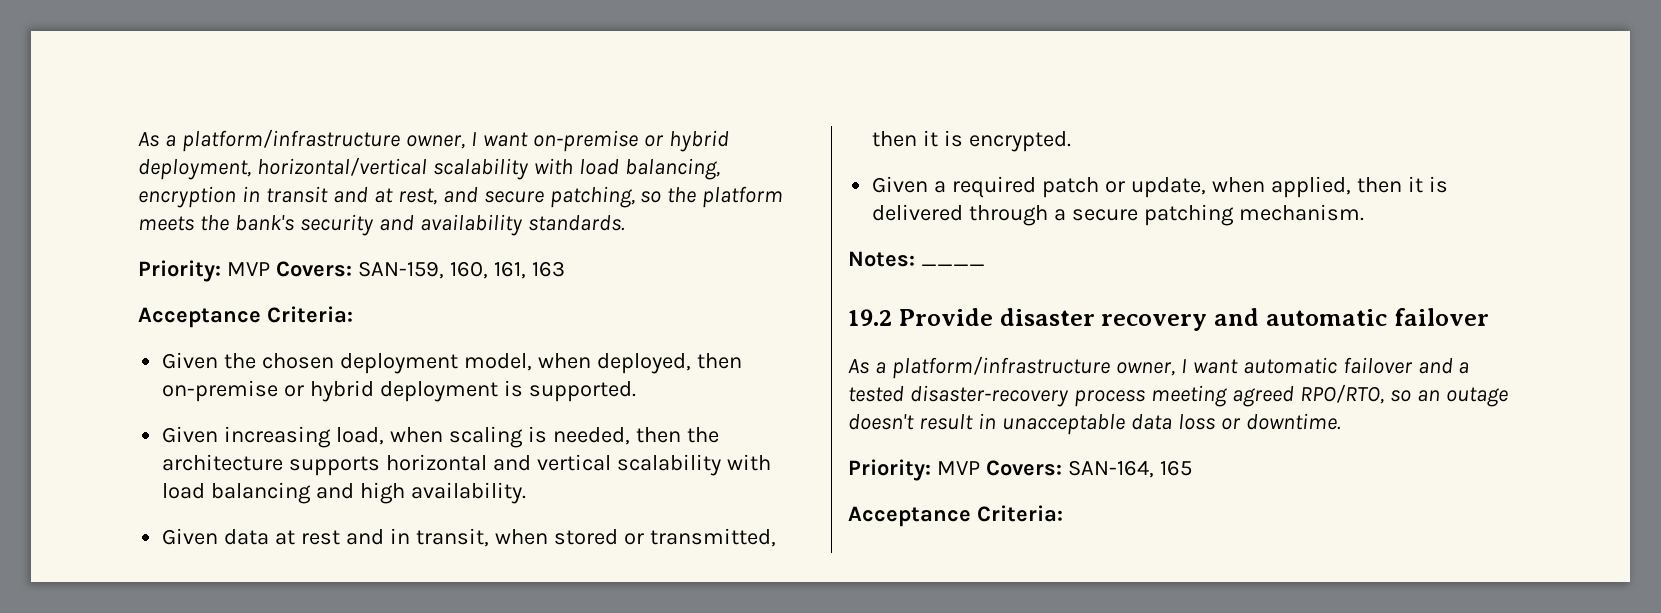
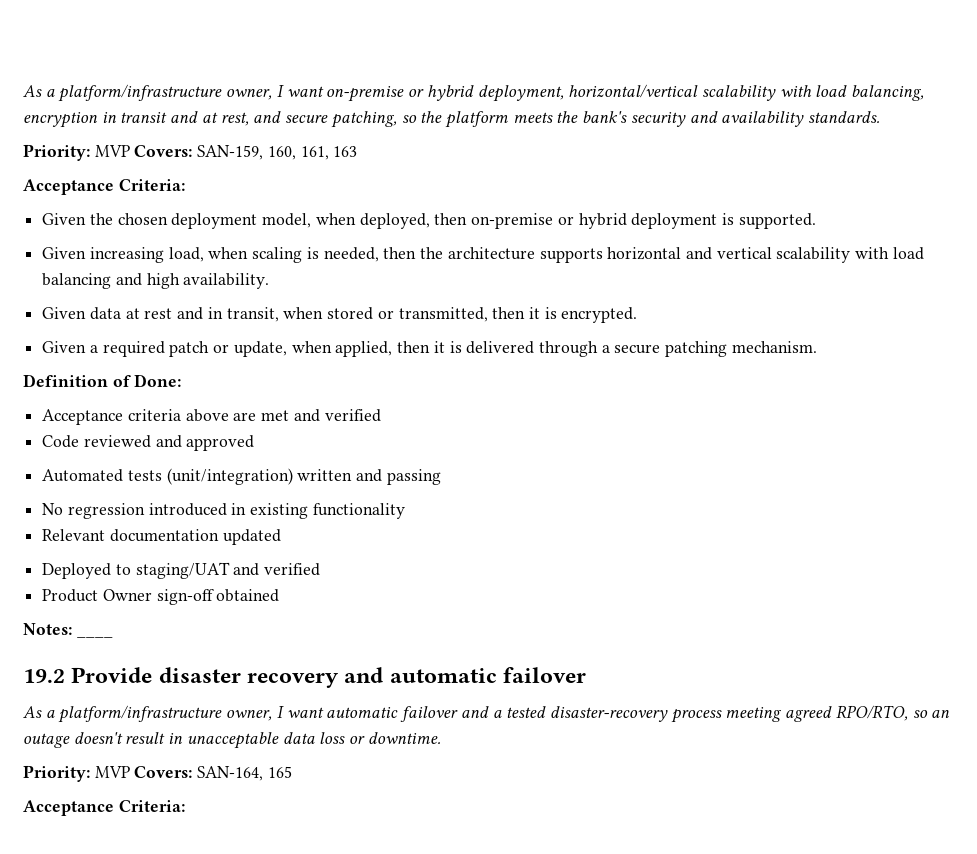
(1364, 212) none -> [23,374,182,387] [42,409,381,425] [42,435,255,451] [42,468,441,485] [42,503,405,519] [42,529,281,545] [42,562,321,579] [42,589,280,605] // Definition of Done: // Acceptance criteria above are met and verified // Code reviewed and approved // Automated tests (unit/integration) written and passing // No regression introduced in existing functionality // Relevant documentation updated // Deployed to staging/UAT and verified // Product Owner sign-off obtained

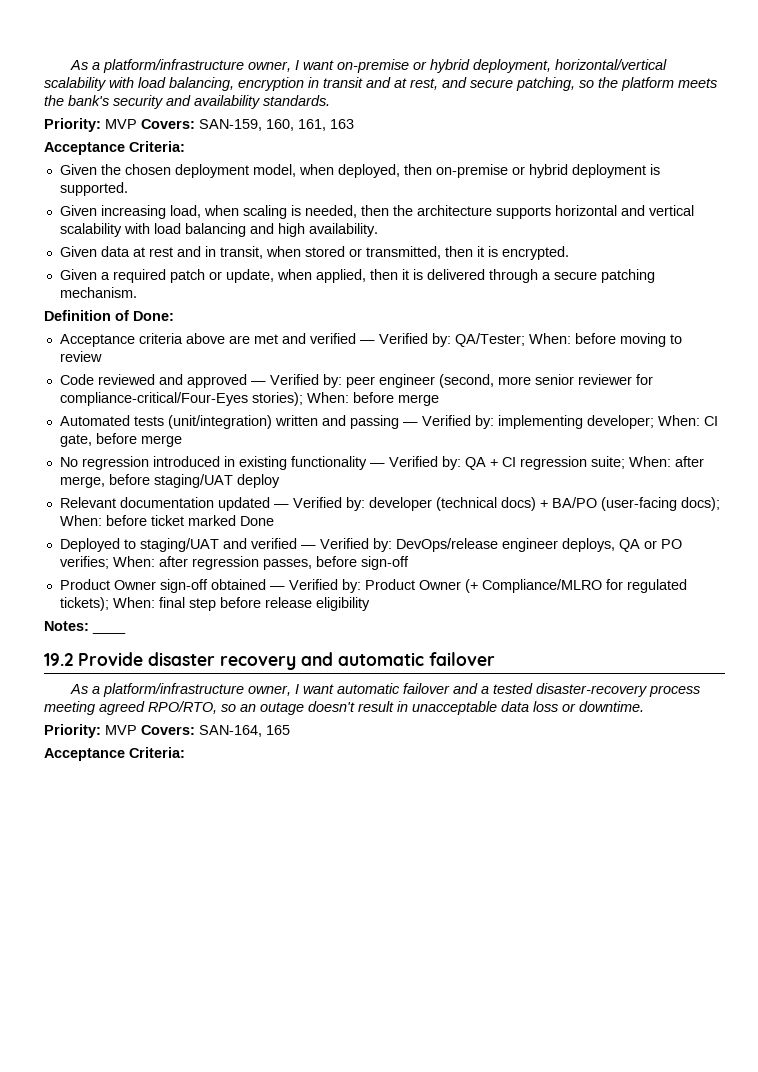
[42,435,255,451] // Code reviewed and approved -> [359,333,682,347] [59,351,102,362] [59,374,653,388] [59,392,439,406] — Verified by: QA/Tester; When: before moving to review // Code reviewed and approved — Verified by: peer engineer (second, more senior reviewer for compliance-critical/Four-Eyes stories); When: before merge
(441, 477) none -> [402,415,718,429] [59,433,182,447] — Verified by: implementing developer; When: CI gate, before merge
[42,529,281,545] // Relevant documentation updated -> [369,456,704,470] [59,474,280,488] [59,497,720,511] [59,515,274,526] — Verified by: QA + CI regression suite; When: after merge, before staging/UAT deploy // Relevant documentation updated — Verified by: developer (technical docs) + BA/PO (user-facing docs); When: before ticket marked Done
[42,589,280,605] // Product Owner sign-off obtained -> [300,538,682,552] [59,556,409,570] [59,579,687,593] [59,597,370,611] — Verified by: DevOps/release engineer deploys, QA or PO verifies; When: after regression passes, before sign-off // Product Owner sign-off obtained — Verified by: Product Owner (+ Compliance/MLRO for regulated tickets); When: final step before release eligibility

